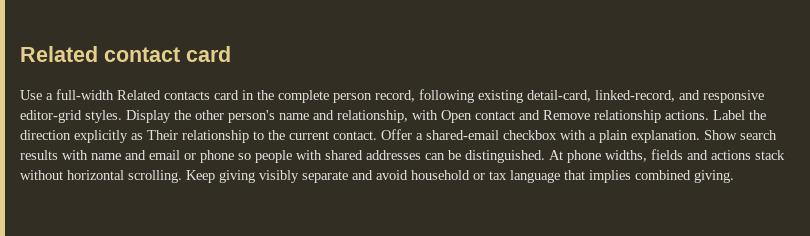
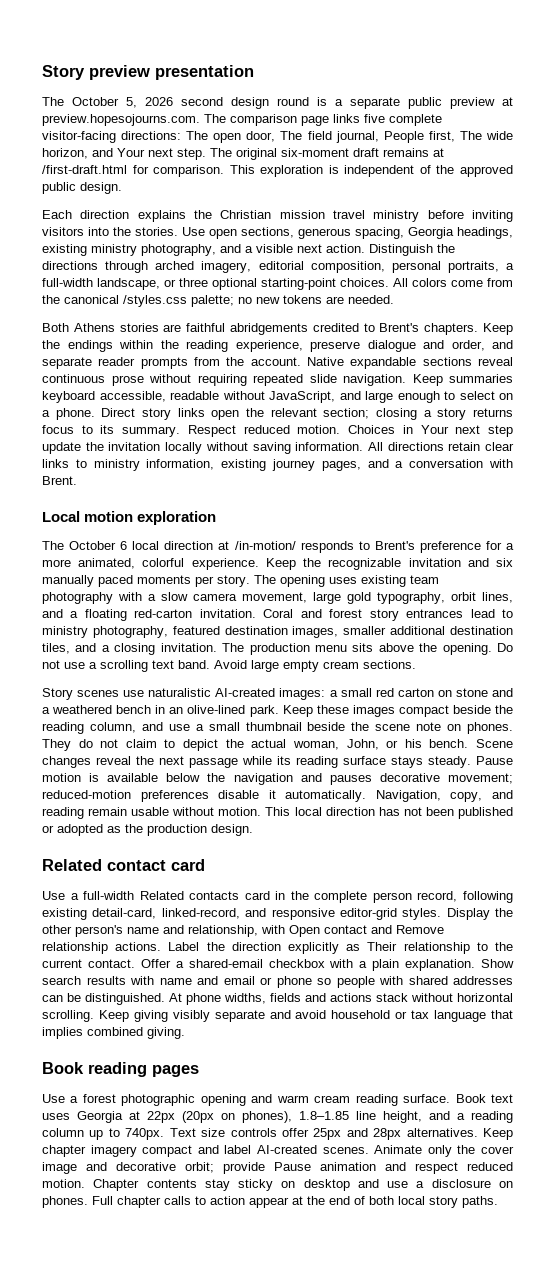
(20, 54) none -> [42,65,254,80] [42,97,513,109] [42,114,442,126] [42,131,513,143] [42,148,444,160] [42,165,513,177] [42,182,122,194] [42,210,513,222] [42,227,513,239] [42,244,455,256] [42,261,514,273] [42,278,513,290] [42,295,394,307] [42,323,513,335] [42,340,513,352] [42,357,513,369] [42,374,513,386] [42,391,513,403] [42,408,513,420] [42,425,514,437] [42,442,514,454] [42,459,513,471] [42,476,77,485] [42,511,217,525] [42,541,514,553] [42,558,513,570] [42,575,439,587] [42,592,513,604] [42,609,513,621] [42,626,513,638] [42,643,514,655] [42,660,416,672] [42,688,513,700] [42,705,513,717] [42,722,514,734] [42,739,514,751] [42,756,513,768] [42,773,513,785] [42,790,513,802] [42,807,513,819] [42,824,253,836] Story preview presentation // The October 5, 2026 second design round is a separate public preview at preview.hopesojourns.com. The comparison page links five complete visitor-facing directions: The open door, The field journal, People first, The wide horizon, and Your next step. The original six-moment draft remains at /first-draft.html for comparison. This exploration is independent of the approved public design. // Each direction explains the Christian mission travel ministry before inviting visitors into the stories. Use open sections, generous spacing, Georgia headings, existing ministry photography, and a visible next action. Distinguish the directions through arched imagery, editorial composition, personal portraits, a full-width landscape, or three optional starting-point choices. All colors come from the canonical /styles.css palette; no new tokens are needed. // Both Athens stories are faithful abridgements credited to Brent's chapters. Keep the endings within the reading experience, preserve dialogue and order, and separate reader prompts from the account. Native expandable sections reveal continuous prose without requiring repeated slide navigation. Keep summaries keyboard accessible, readable without JavaScript, and large enough to select on a phone. Direct story links open the relevant section; closing a story returns focus to its summary. Respect reduced motion. Choices in Your next step update the invitation locally without saving information. All directions retain clear links to ministry information, existing journey pages, and a conversation with Brent. // Local motion exploration // The October 6 local direction at /in-motion/ responds to Brent's preference for a more animated, colorful experience. Keep the recognizable invitation and six manually paced moments per story. The opening uses existing team photography with a slow camera movement, large gold typography, orbit lines, and a floating red-carton invitation. Coral and forest story entrances lead to ministry photography, featured destination images, smaller additional destination tiles, and a closing invitation. The production menu sits above the opening. Do not use a scrolling text band. Avoid large empty cream sections. // Story scenes use naturalistic AI-created images: a small red carton on stone and a weathered bench in an olive-lined park. Keep these images compact beside the reading column, and use a small thumbnail beside the scene note on phones. They do not claim to depict the actual woman, John, or his bench. Scene changes reveal the next passage while its reading surface stays steady. Pause motion is available below the navigation and pauses decorative movement; reduced-motion preferences disable it automatically. Navigation, copy, and reading remain usable without motion. This local direction has not been published or adopted as the production design. //
(734, 176) none -> [42,1062,199,1077] [42,1094,513,1106] [42,1111,513,1123] [42,1128,513,1140] [42,1145,515,1157] [42,1162,513,1174] [42,1179,513,1191] [42,1196,498,1208] // Book reading pages // Use a forest photographic opening and warm cream reading surface. Book text uses Georgia at 22px (20px on phones), 1.8–1.85 line height, and a reading column up to 740px. Text size controls offer 25px and 28px alternatives. Keep chapter imagery compact and label AI-created scenes. Animate only the cover image and decorative orbit; provide Pause animation and respect reduced motion. Chapter contents stay sticky on desktop and use a disclosure on phones. Full chapter calls to action appear at the end of both local story paths.

